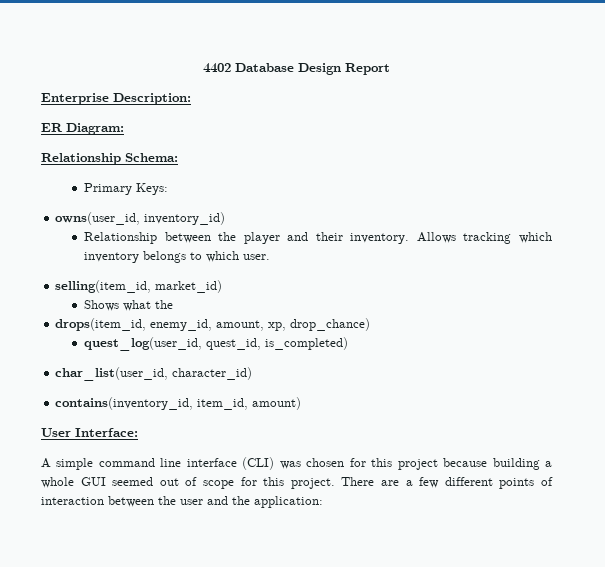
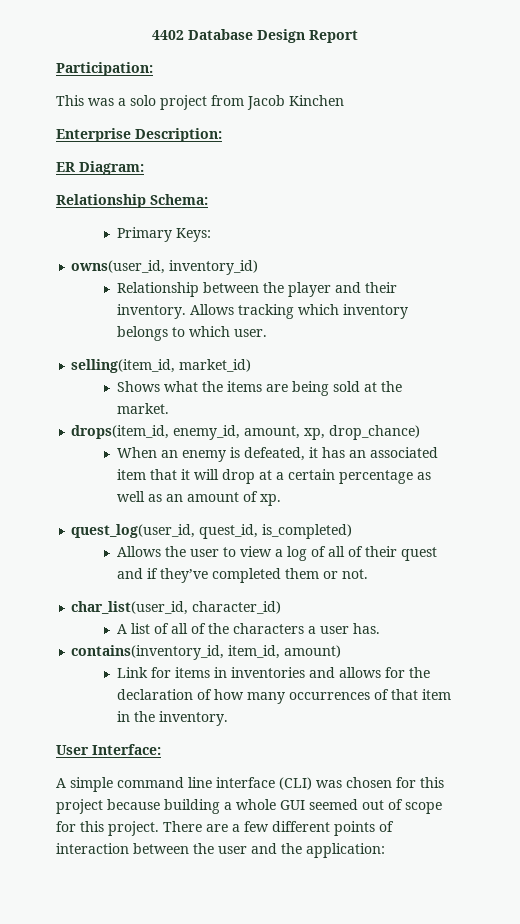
(390, 69) none -> [56,62,153,76] [56,95,344,110] // Participation: // This was a solo project from Jacob Kinchen
(173, 304) none -> [226,381,402,396] [116,403,169,414] items are being sold at the market.
[83,337,348,351] [55,367,253,381] [55,397,302,410] quest_log(user_id, quest_id, is_completed) // char_list(user_id, character_id) // contains(inventory_id, item_id, amount) -> [116,447,438,462] [116,469,431,484] [116,491,281,506] [71,524,353,539] [116,546,437,561] [116,568,368,583] [71,601,282,615] [116,623,380,634] [71,645,342,660] [116,667,430,678] [116,689,451,704] [116,711,228,726] When an enemy is defeated, it has an associated item that it will drop at a certain percentage as well as an amount of xp. // quest_log(user_id, quest_id, is_completed) // Allows the user to view a log of all of their quest and if they’ve completed them or not. // char_list(user_id, character_id) // A list of all of the characters a user has. // contains(inventory_id, item_id, amount) // Link for items in inventories and allows for the declaration of how many occurrences of that item in the inventory.

